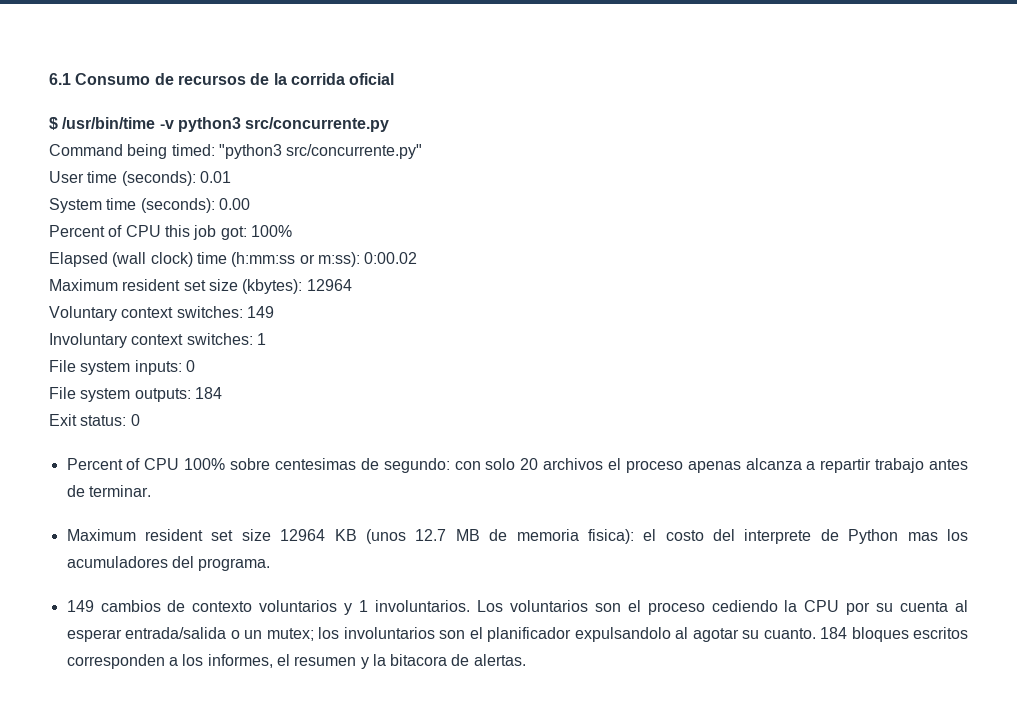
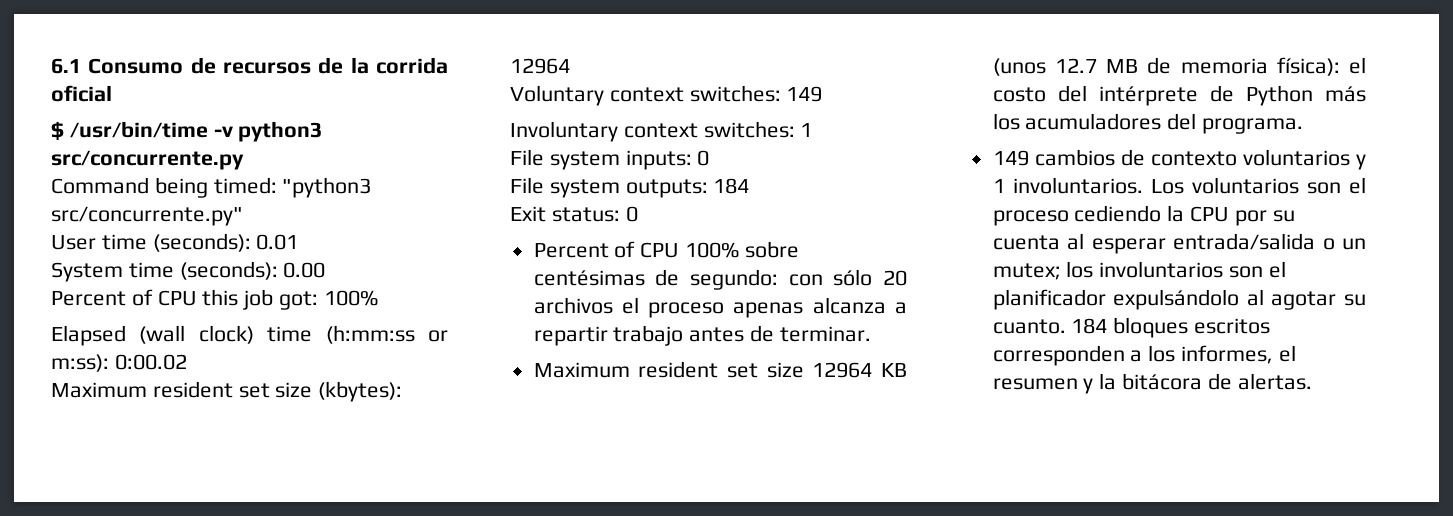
[274,458,356,470] centesimas -> [533,270,645,286] centésimas
[485,458,516,470] solo -> [833,269,873,286] sólo
[587,529,634,544] fisica): -> [1276,57,1340,76] física):
[744,529,812,544] interprete -> [1098,86,1198,106] intérprete
[907,532,938,541] mas -> [1325,86,1366,102] más
[574,627,671,642] expulsandolo -> [1113,289,1240,310] expulsándolo
[390,654,448,666] bitacora -> [1122,373,1203,390] bitácora

